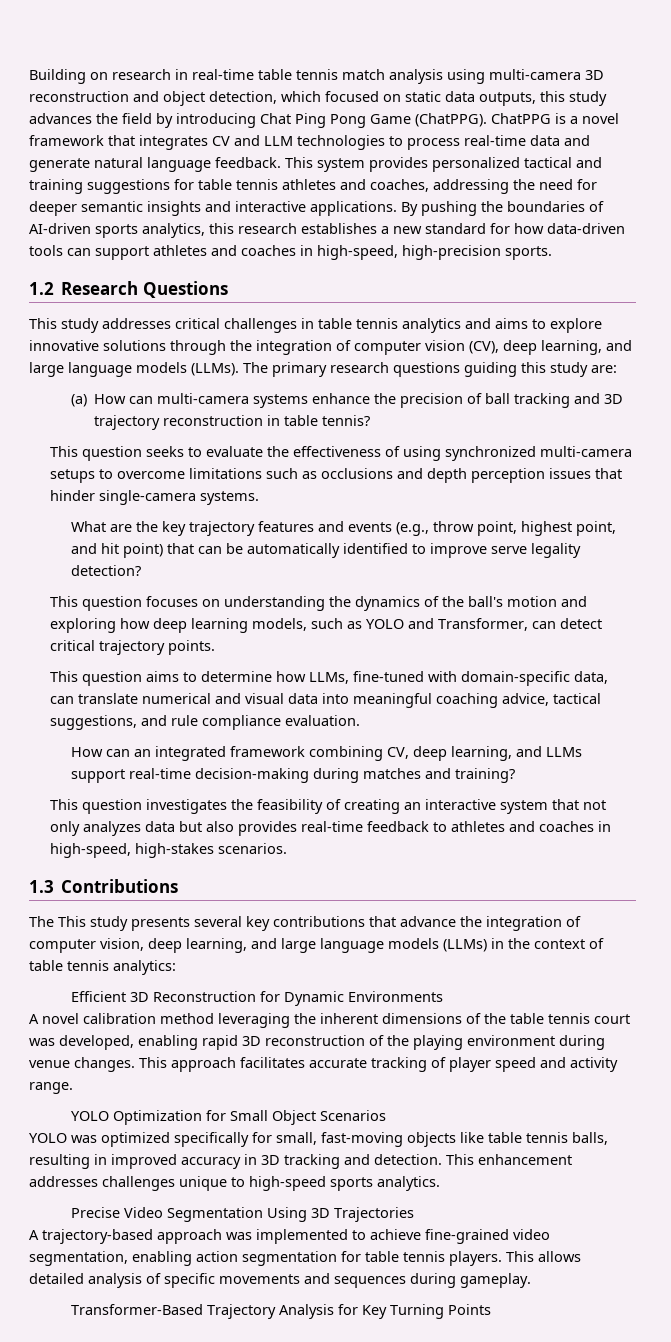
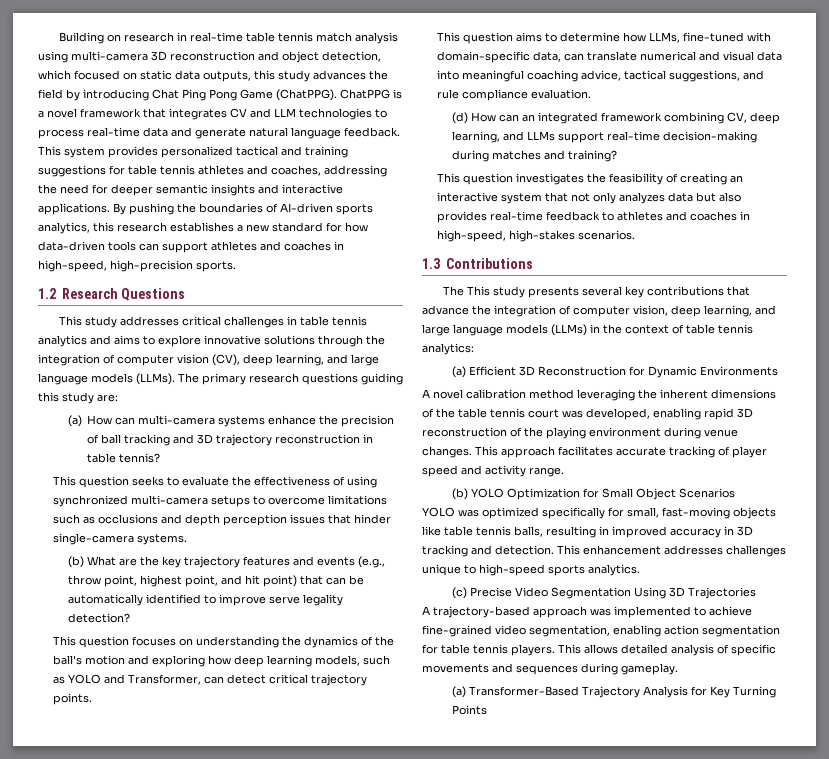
(260, 498) none -> [67,556,84,568] (b)
(361, 720) none -> [451,112,468,124] (d)
(176, 967) none -> [451,366,466,378] (a)
(73, 1088) none -> [451,488,468,500] (b)
(440, 1183) none -> [451,587,467,599] (c)
(531, 1280) none -> [451,686,466,698] (a)

